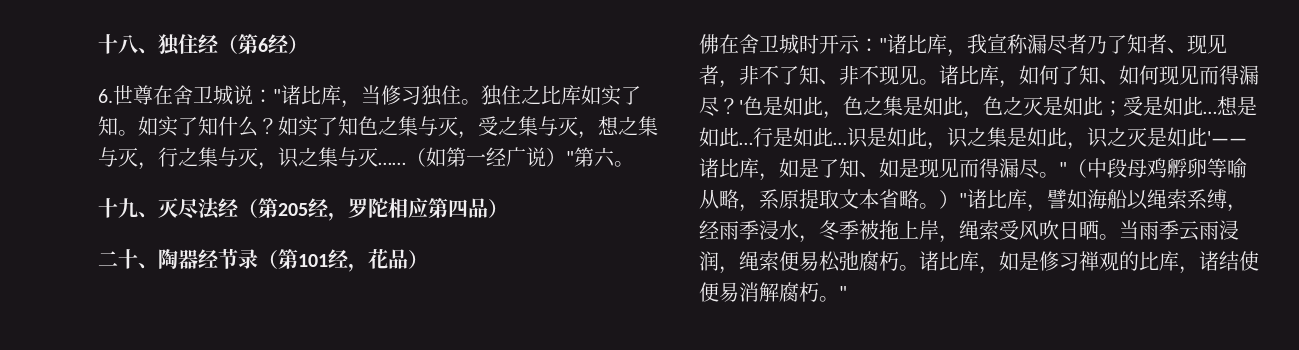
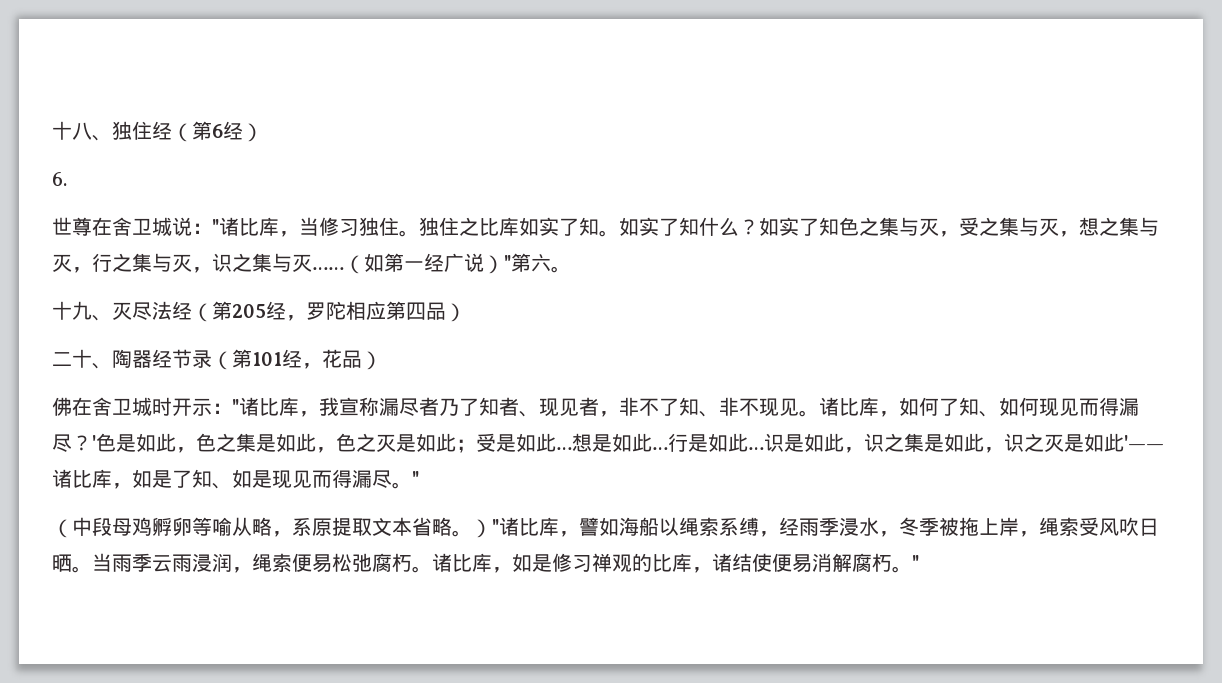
(113, 96) none -> (67, 179) //
(1067, 169) none -> (419, 478) //

